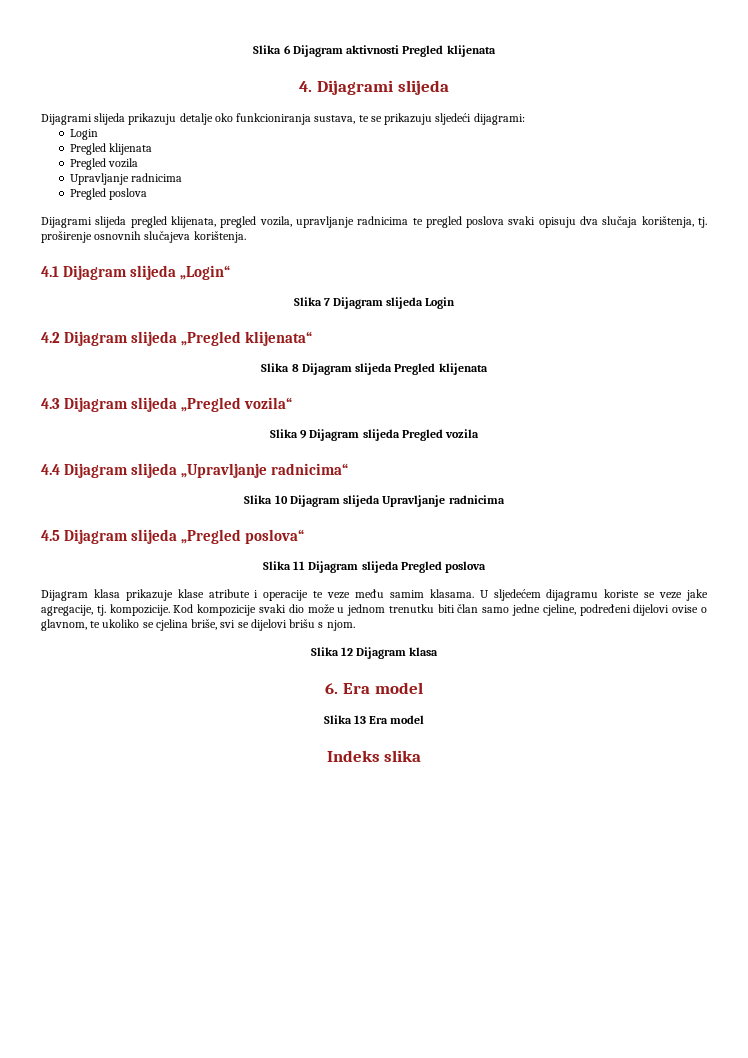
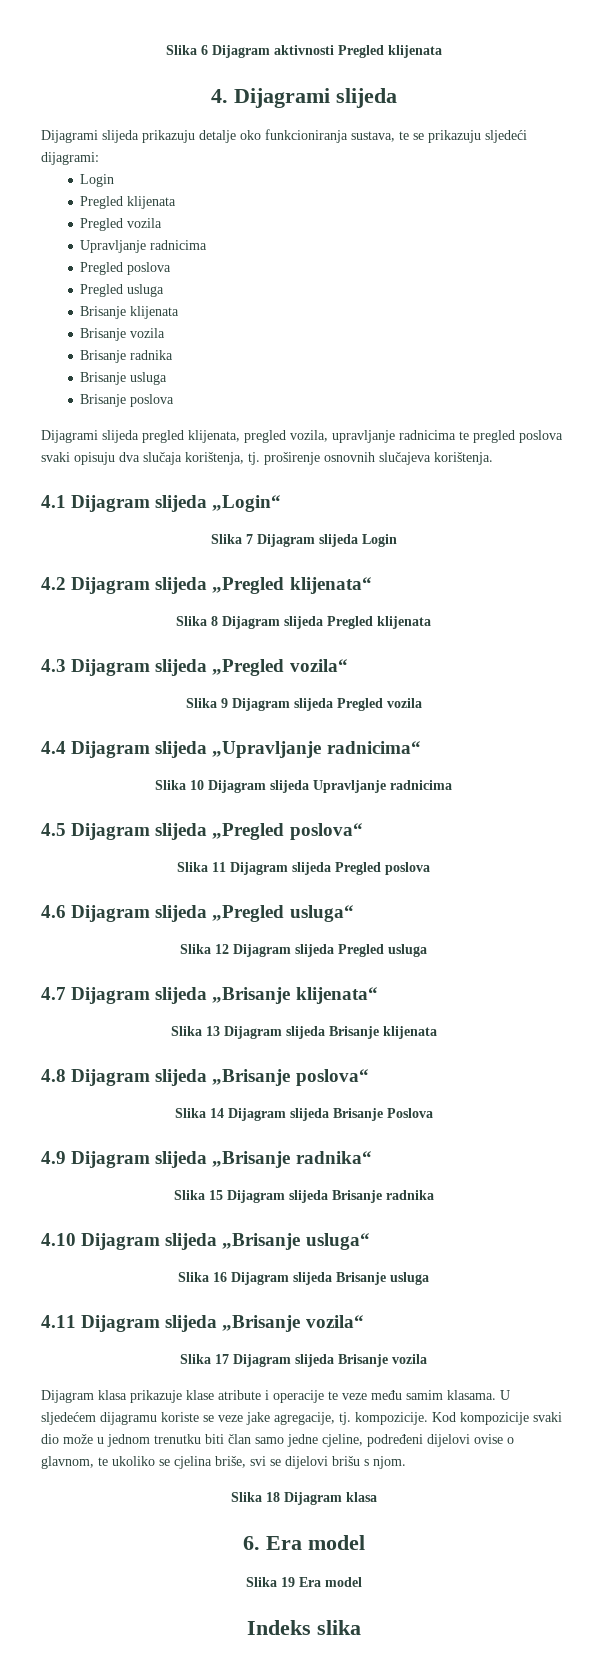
(148, 194) none -> [80,284,165,297] [80,306,180,319] [80,328,166,341] [80,350,174,363] [80,372,168,385] [80,394,175,407] // Pregled usluga // Brisanje klijenata // Brisanje vozila // Brisanje radnika // Brisanje usluga // Brisanje poslova
(487, 567) none -> [41,905,354,922] [180,944,427,957] [41,987,378,1004] [170,1026,437,1039] [41,1069,369,1086] [174,1108,433,1121] [41,1151,372,1168] [173,1190,434,1203] [41,1233,370,1250] [178,1272,429,1285] [41,1315,364,1332] [180,1354,427,1367] // 4.6 Dijagram slijeda „Pregled usluga“ // Slika 12 Dijagram slijeda Pregled usluga // 4.7 Dijagram slijeda „Brisanje klijenata“ // Slika 13 Dijagram slijeda Brisanje klijenata // 4.8 Dijagram slijeda „Brisanje poslova“ // Slika 14 Dijagram slijeda Brisanje Poslova // 4.9 Dijagram slijeda „Brisanje radnika“ // Slika 15 Dijagram slijeda Brisanje radnika // 4.10 Dijagram slijeda „Brisanje usluga“ // Slika 16 Dijagram slijeda Brisanje usluga // 4.11 Dijagram slijeda „Brisanje vozila“ // Slika 17 Dijagram slijeda Brisanje vozila
[340,647,353,656] 12 -> [265,1492,280,1502] 18
[353,715,366,724] 13 -> [280,1577,295,1587] 19

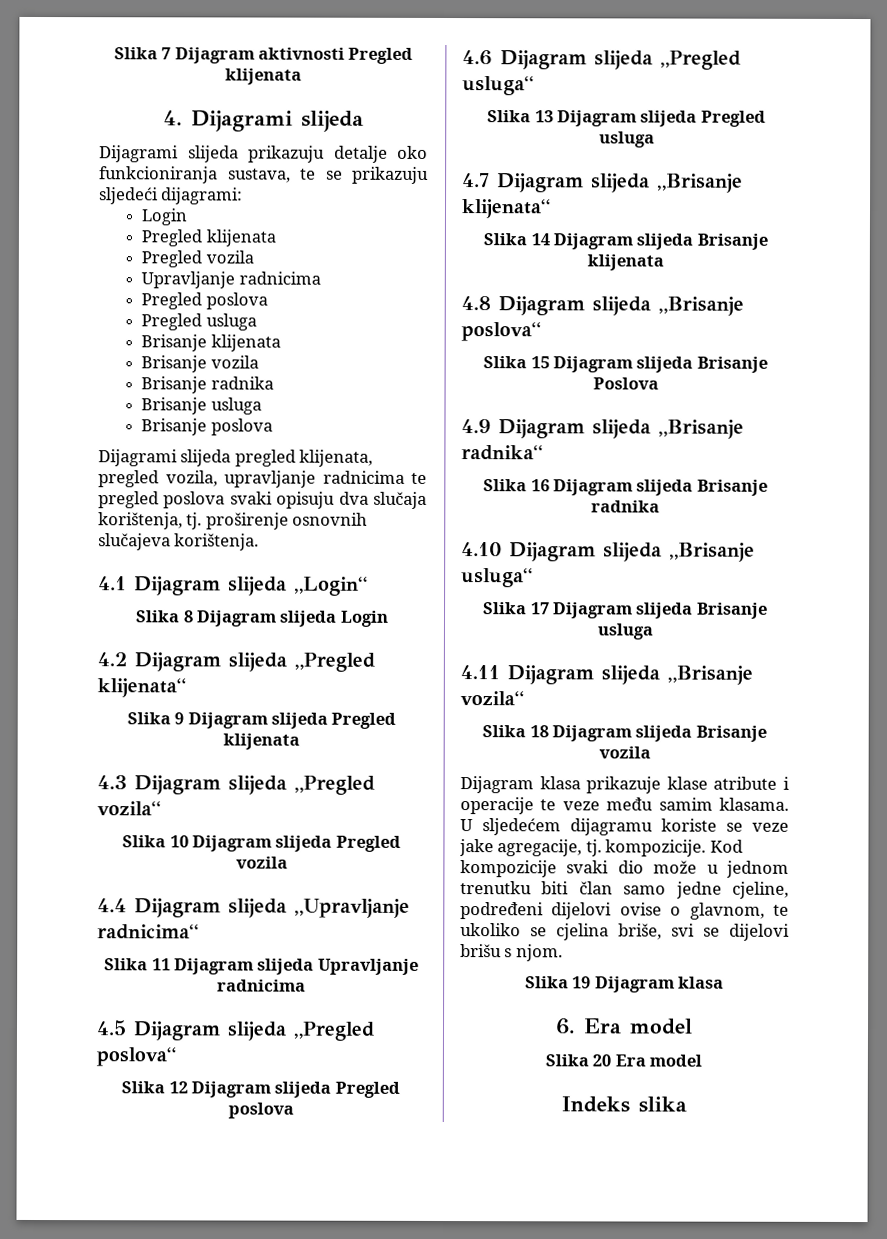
[165,45,208,55] Slika 6 -> [113,47,172,60] Slika 7
[245,534,253,544] 7 -> [182,610,194,623] 8
[211,616,218,626] 8 -> [174,712,185,725] 9
[220,698,228,708] 9 -> [169,835,189,848] 10
[190,780,204,790] 10 -> [151,958,171,971] 11
[212,862,226,872] 11 -> [168,1081,188,1094] 12
[215,944,229,954] 12 -> [534,110,554,123] 13
[205,1026,220,1036] 13 -> [530,233,550,246] 14
[209,1108,224,1118] 14 -> [530,356,550,369] 15
[208,1190,223,1200] 15 -> [530,479,550,492] 16
[213,1272,227,1282] 16 -> [530,602,550,615] 17
[215,1354,229,1364] 17 -> [529,725,549,738] 18
[265,1492,280,1502] 18 -> [572,976,592,989] 19
[280,1577,295,1587] 19 -> [592,1054,612,1067] 20

